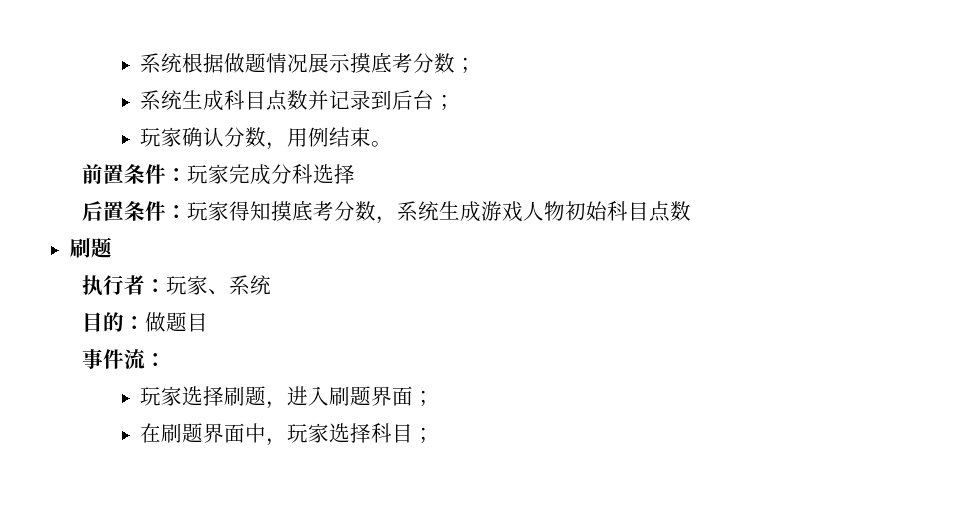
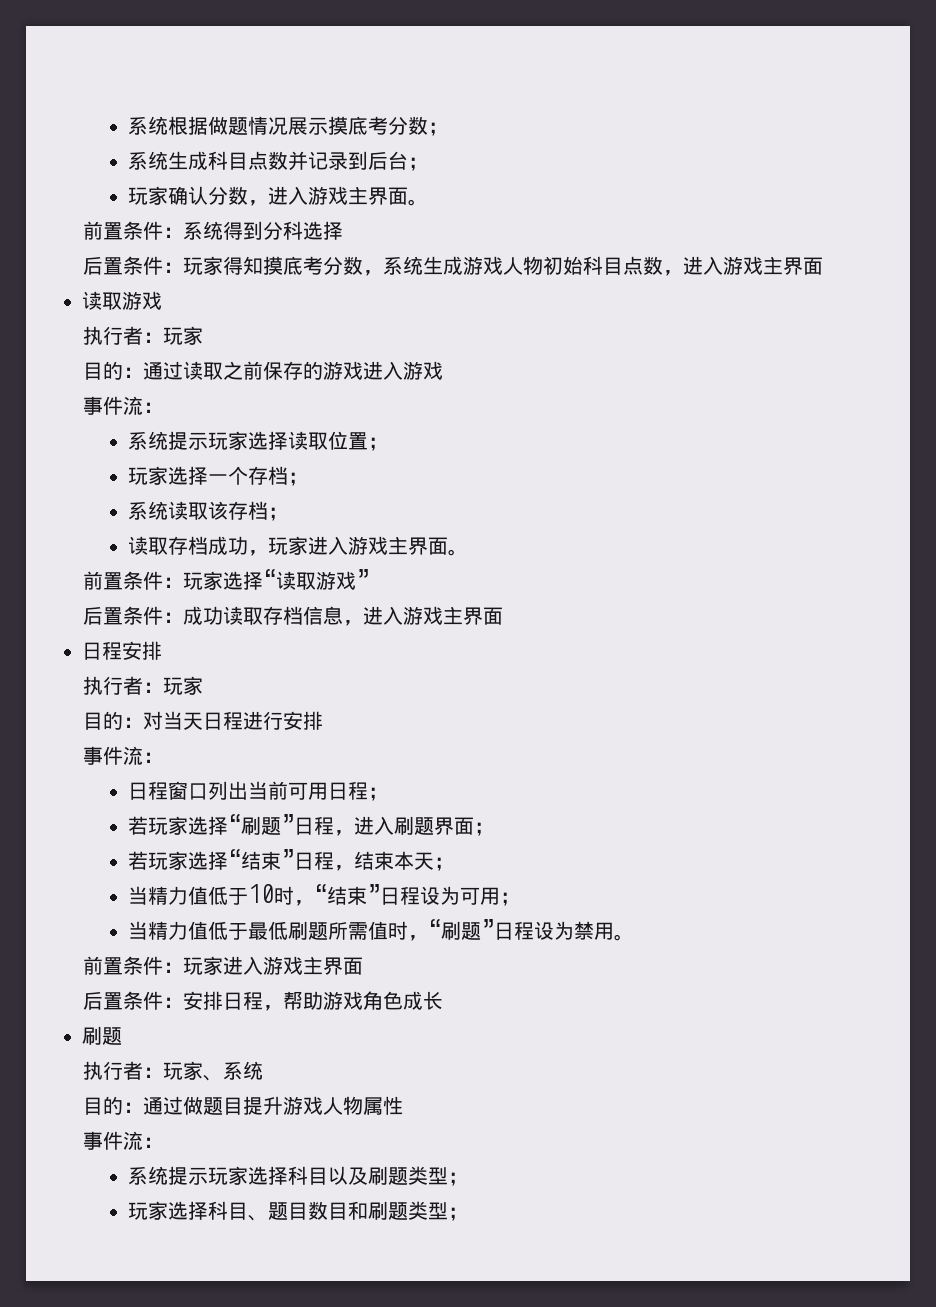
[287,127,393,147] [82,164,272,185] 用例结束。 // 前置条件：玩家完成 -> [267,186,428,206] [82,221,263,240] 进入游戏主界面。 // 前置条件：系统得到
(692, 211) none -> [662,256,823,276] [82,291,162,310] [82,326,203,345] [82,361,443,380] [82,396,163,415] [127,431,388,451] [127,466,308,486] [127,501,288,521] [127,536,468,556] [82,569,369,590] [82,606,503,626] [82,641,162,660] [82,676,203,695] [82,711,323,730] [82,746,163,765] [127,781,388,801] [127,814,494,836] [127,849,454,871] [127,884,520,906] [127,919,634,941] [82,956,363,975] [82,991,443,1011] ，进入游戏主界面 // 读取游戏 // 执行者：玩家 // 目的：通过读取之前保存的游戏进入游戏 // 事件流： // 系统提示玩家选择读取位置； // 玩家选择一个存档； // 系统读取该存档； // 读取存档成功，玩家进入游戏主界面。 // 前置条件：玩家选择“读取游戏” // 后置条件：成功读取存档信息，进入游戏主界面 // 日程安排 // 执行者：玩家 // 目的：对当天日程进行安排 // 事件流： // 日程窗口列出当前可用日程； // 若玩家选择“刷题”日程，进入刷题界面； // 若玩家选择“结束”日程，结束本天； // 当精力值低于10时，“结束”日程设为可用； // 当精力值低于最低刷题所需值时，“刷题”日程设为禁用。 // 前置条件：玩家进入游戏主界面 // 后置条件：安排日程，帮助游戏角色成长
(146, 323) none -> [142,1096,183,1115] 通过
[82,349,167,369] [140,386,435,409] [140,423,414,446] // 事件流： // 玩家选择刷题，进入刷题界面； // 在刷题界面中，玩家选择科目 -> [242,1096,403,1115] [82,1131,163,1150] [127,1166,468,1186] [127,1201,448,1221] 提升游戏人物属性 // 事件流： // 系统提示玩家选择科目以及刷题类型； // 玩家选择科目、题目数目和刷题类型

